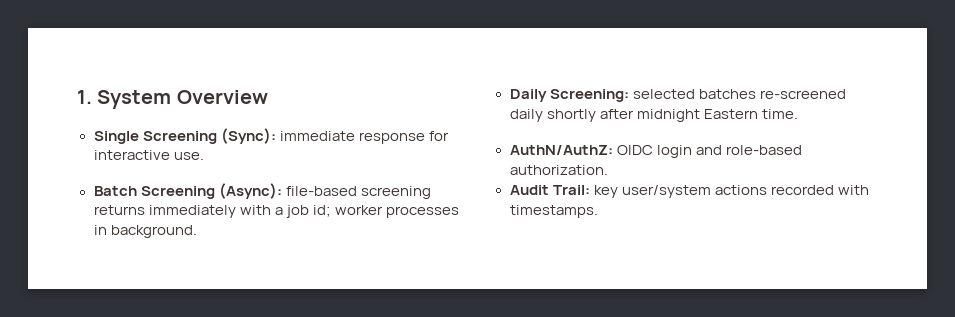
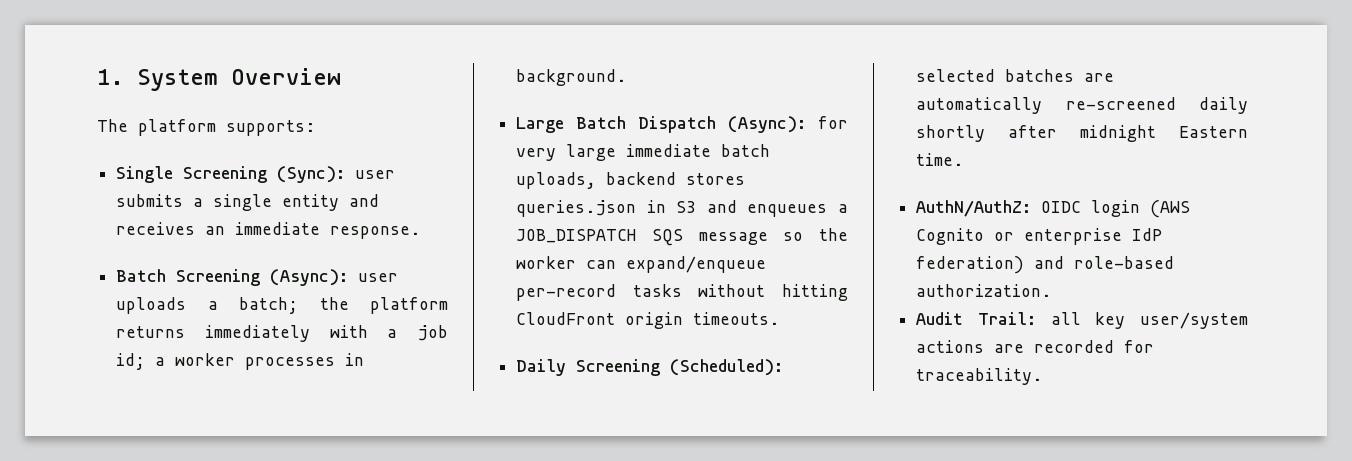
(268, 97) none -> [97,119,315,136] // The platform supports:
[279,131,449,144] [93,150,204,160] [93,183,431,199] immediate response for interactive use. // Batch Screening (Async): file-based screening -> [355,170,396,179] [116,194,380,211] [116,222,421,239] [116,269,399,286] [116,297,448,314] user submits a single entity and receives an immediate response. // Batch Screening (Async): user uploads a batch; the platform
(331, 211) none -> [155,357,166,366] a
[509,89,756,102] Daily Screening: selected batches -> [516,116,848,133] [516,144,771,161] [516,172,746,189] [516,200,848,217] [516,228,848,246] [516,256,767,273] [516,284,848,301] [516,312,780,329] [516,359,784,376] [916,69,1115,82] [916,97,1043,114] Large Batch Dispatch (Async): for very large immediate batch uploads, backend stores queries.json in S3 and enqueues a JOB_DISPATCH SQS message so the worker can expand/enqueue per-record tasks without hitting CloudFront origin timeouts. // Daily Screening (Scheduled): selected batches are automatically
(692, 151) none -> [1150,200,1191,218] [916,228,1163,245] [916,256,1025,274] (AWS Cognito or enterprise IdP federation)
(590, 190) none -> [1050,312,1081,325] all
[770,185,869,195] [509,205,598,218] recorded with timestamps. -> [994,340,1155,353] [916,368,1043,385] are recorded for traceability.

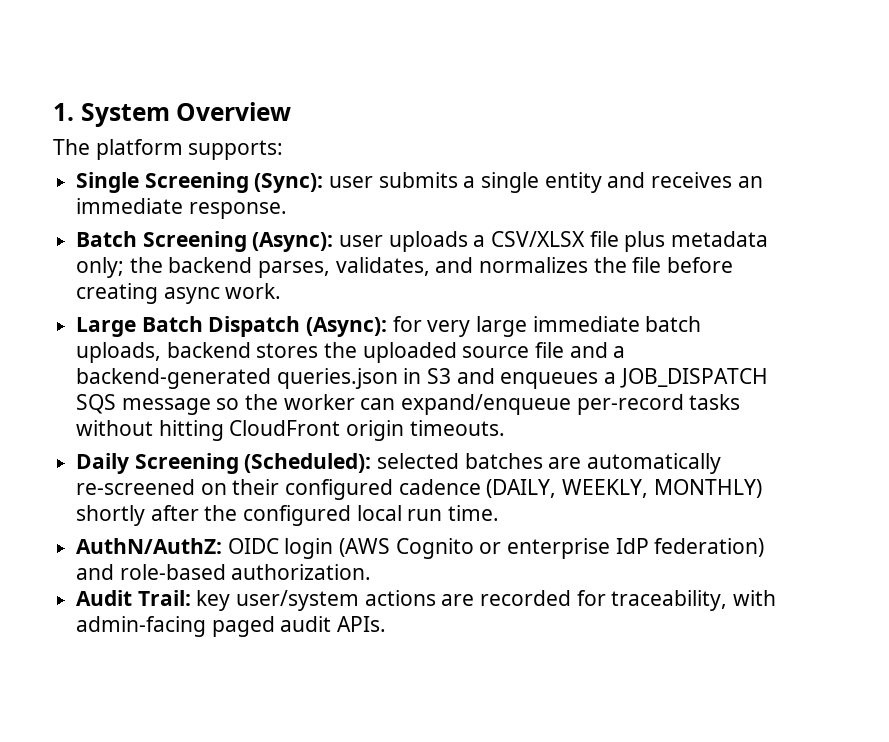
[239,297,448,314] [116,325,448,342] [116,353,365,370] [516,69,627,86] batch; the platform returns immediately with a job id; a worker processes in background. -> [491,231,769,252] [76,257,734,278] [76,283,282,304] CSV/XLSX file plus metadata only; the backend parses, validates, and normalizes the file before creating async work.
(746, 179) none -> [324,342,626,363] [76,368,272,389] the uploaded source file and a backend-generated
[1199,97,1248,114] [916,125,1248,142] daily shortly after midnight Eastern -> [200,479,762,500] [76,505,443,526] on their configured cadence (DAILY, WEEKLY, MONTHLY) shortly after the configured local run
[1050,312,1081,325] all -> (191, 598) none
[916,368,1043,385] traceability. -> [611,590,777,611] [76,616,387,637] traceability, with admin-facing paged audit APIs.

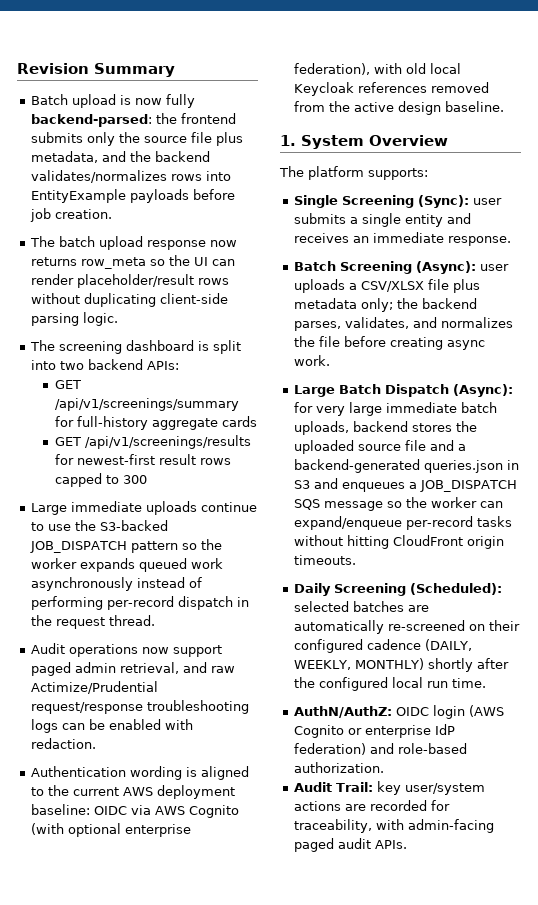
(53, 112) none -> [17,63,175,77] [31,94,196,108] [31,113,237,127] [31,132,244,146] [31,151,211,163] [31,170,232,183] [31,189,236,203] [30,208,113,222] [30,236,238,250] [31,255,236,269] [31,274,230,288] [31,293,229,307] [31,312,119,326] [30,340,242,354] [31,359,180,370] [54,380,81,389] [54,398,239,411] [54,416,257,430] [54,435,251,449] [54,454,231,465] [54,473,147,487] [31,501,258,515] [31,520,169,531] [30,539,223,553] [31,558,224,572] [31,577,203,591] [31,596,250,610] [31,615,156,629] [31,643,223,657] [31,662,236,676] [31,681,159,694] [31,700,250,714] [31,719,194,733] [31,738,97,749] [31,766,250,780] [31,785,236,799] [31,804,240,818] [31,823,192,837] [294,63,462,75] [294,82,490,96] [294,101,505,115] Revision Summary // Batch upload is now fully backend-parsed: the frontend submits only the source file plus metadata, and the backend validates/normalizes rows into EntityExample payloads before job creation. // The batch upload response now returns row_meta so the UI can render placeholder/result rows without duplicating client-side parsing logic. // The screening dashboard is split into two backend APIs: // GET /api/v1/screenings/summary for full-history aggregate cards // GET /api/v1/screenings/results for newest-first result rows capped to 300 // Large immediate uploads continue to use the S3-backed JOB_DISPATCH pattern so the worker expands queued work asynchronously instead of performing per-record dispatch in the request thread. // Audit operations now support paged admin retrieval, and raw Actimize/Prudential request/response troubleshooting logs can be enabled with redaction. // Authentication wording is aligned to the current AWS deployment baseline: OIDC via AWS Cognito (with optional enterprise federation), with old local Keycloak references removed from the active design baseline. //

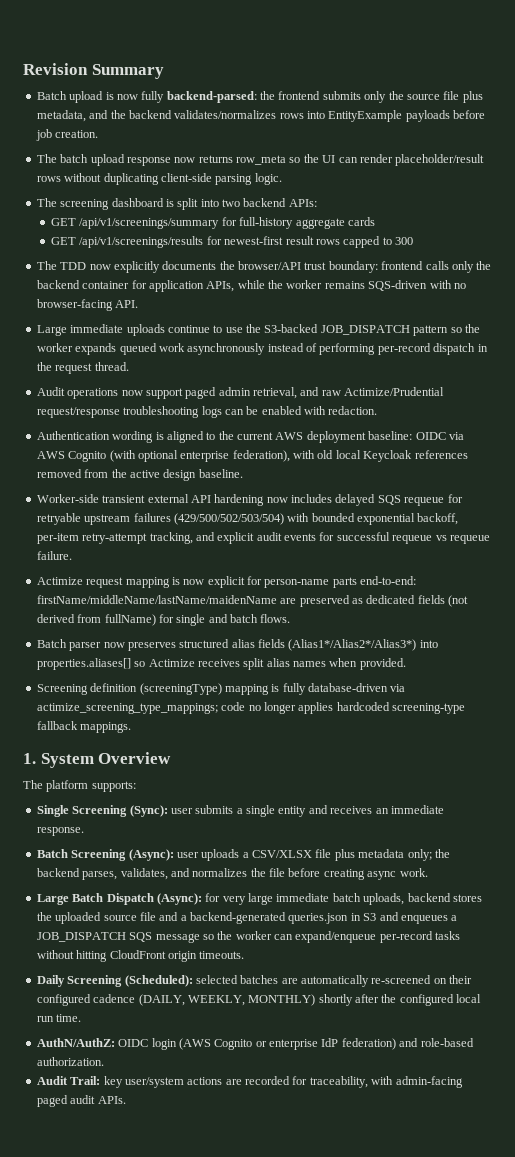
(147, 479) none -> [36,261,492,273] [36,280,466,292] [36,299,139,311] // The TDD now explicitly documents the browser/API trust boundary: frontend calls only the backend container for application APIs, while the worker remains SQS-driven with no browser-facing API.
(505, 106) none -> [36,494,463,506] [36,513,459,525] [36,532,490,544] [36,551,72,560] [36,576,417,588] [36,595,468,607] [36,614,291,626] [36,639,438,651] [36,658,406,670] [36,683,406,695] [36,702,465,714] [36,721,132,733] // Worker-side transient external API hardening now includes delayed SQS requeue for retryable upstream failures (429/500/502/503/504) with bounded exponential backoff, per-item retry-attempt tracking, and explicit audit events for successful requeue vs requeue failure. // Actimize request mapping is now explicit for person-name parts end-to-end: firstName/middleName/lastName/maidenName are preserved as dedicated fields (not derived from fullName) for single and batch flows. // Batch parser now preserves structured alias fields (Alias1*/Alias2*/Alias3*) into properties.aliases[] so Actimize receives split alias names when provided. // Screening definition (screeningType) mapping is fully database-driven via actimize_screening_type_mappings; code no longer applies hardcoded screening-type fallback mappings.

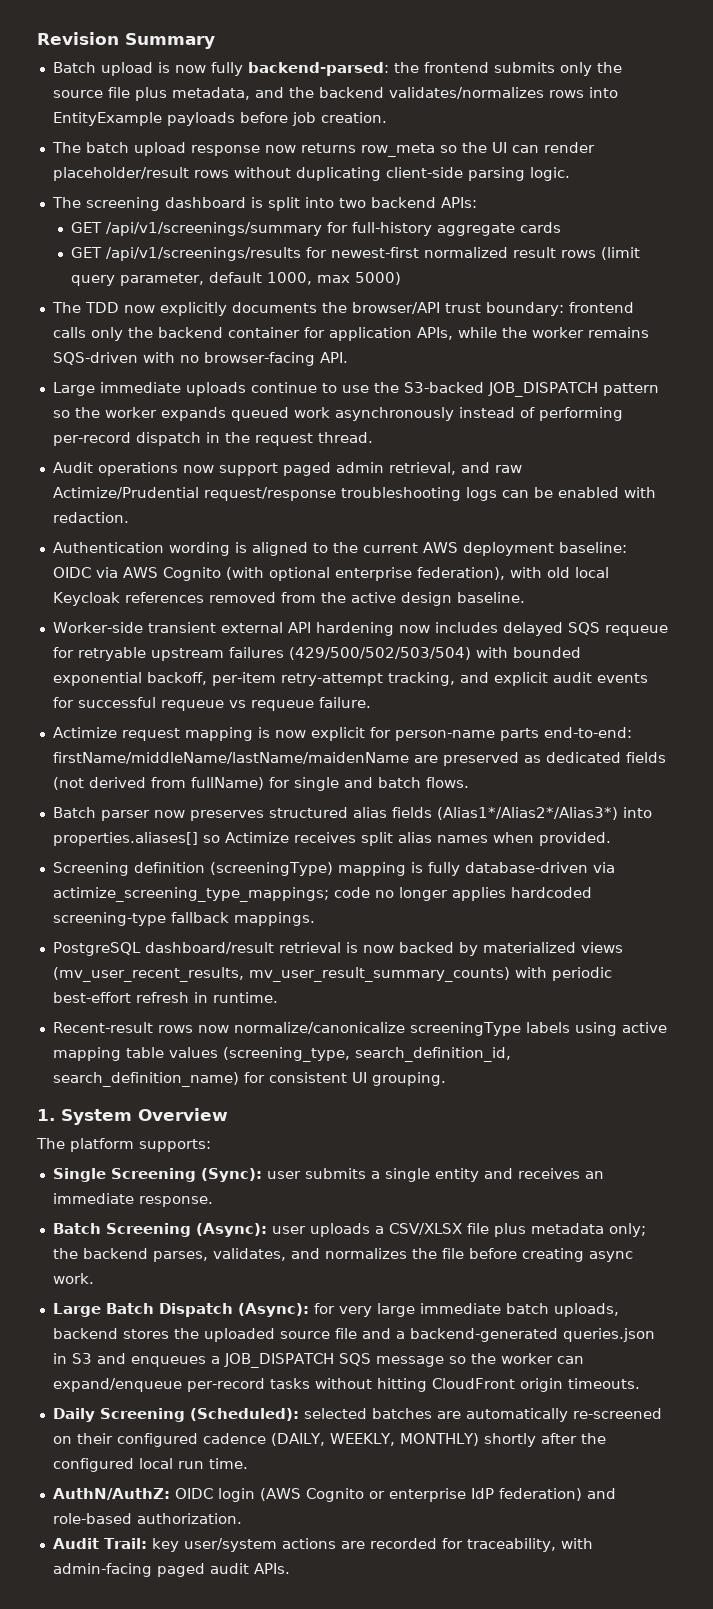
(284, 240) none -> [424,247,509,258] normalized
[343,236,414,248] capped to 300 -> [601,247,641,260] [71,272,402,286] (limit query parameter, default 1000, max 5000)
(132, 727) none -> [52,942,623,956] [52,967,612,982] [52,992,278,1003] [52,1022,667,1036] [52,1047,511,1062] [52,1072,446,1087] // PostgreSQL dashboard/result retrieval is now backed by materialized views (mv_user_recent_results, mv_user_result_summary_counts) with periodic best-effort refresh in runtime. // Recent-result rows now normalize/canonicalize screeningType labels using active mapping table values (screening_type, search_definition_id, search_definition_name) for consistent UI grouping.

